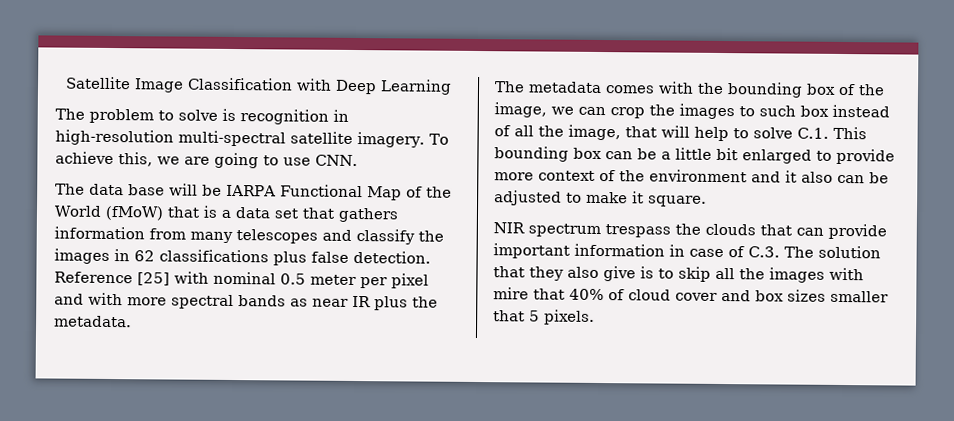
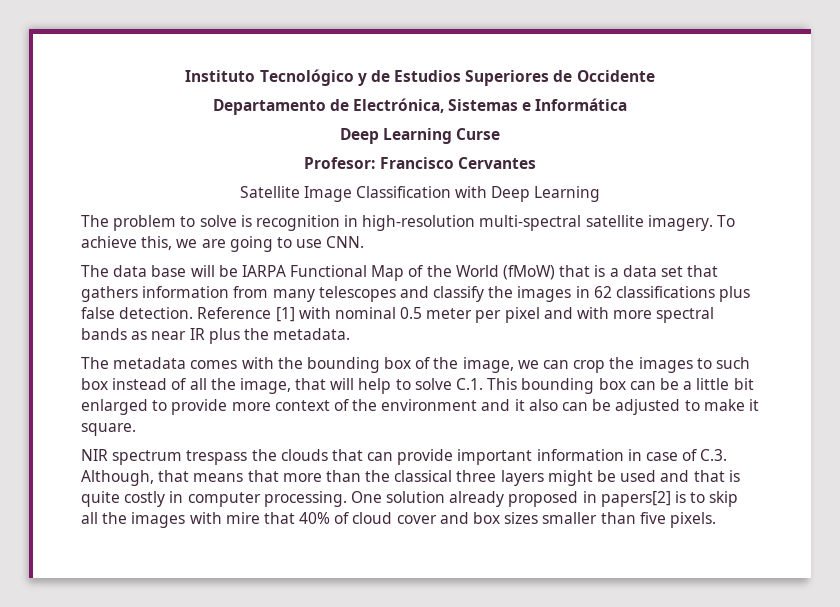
(65, 83) none -> [185,69,655,86] [212,98,628,115] [339,128,501,144] [304,157,536,169] Instituto Tecnológico y de Estudios Superiores de Occidente // Departamento de Electrónica, Sistemas e Informática // Deep Learning Curse // Profesor: Francisco Cervantes //
[137,272,170,286] [25] -> [275,307,295,322] [1]
[784,245,881,259] [493,266,636,282] The solution that they also give -> [81,470,740,486] [81,491,671,507] Although, that means that more than the classical three layers might be used and that is quite costly in computer processing. One solution already proposed in papers[2]
[493,310,540,322] that 5 -> [600,512,666,524] than five

